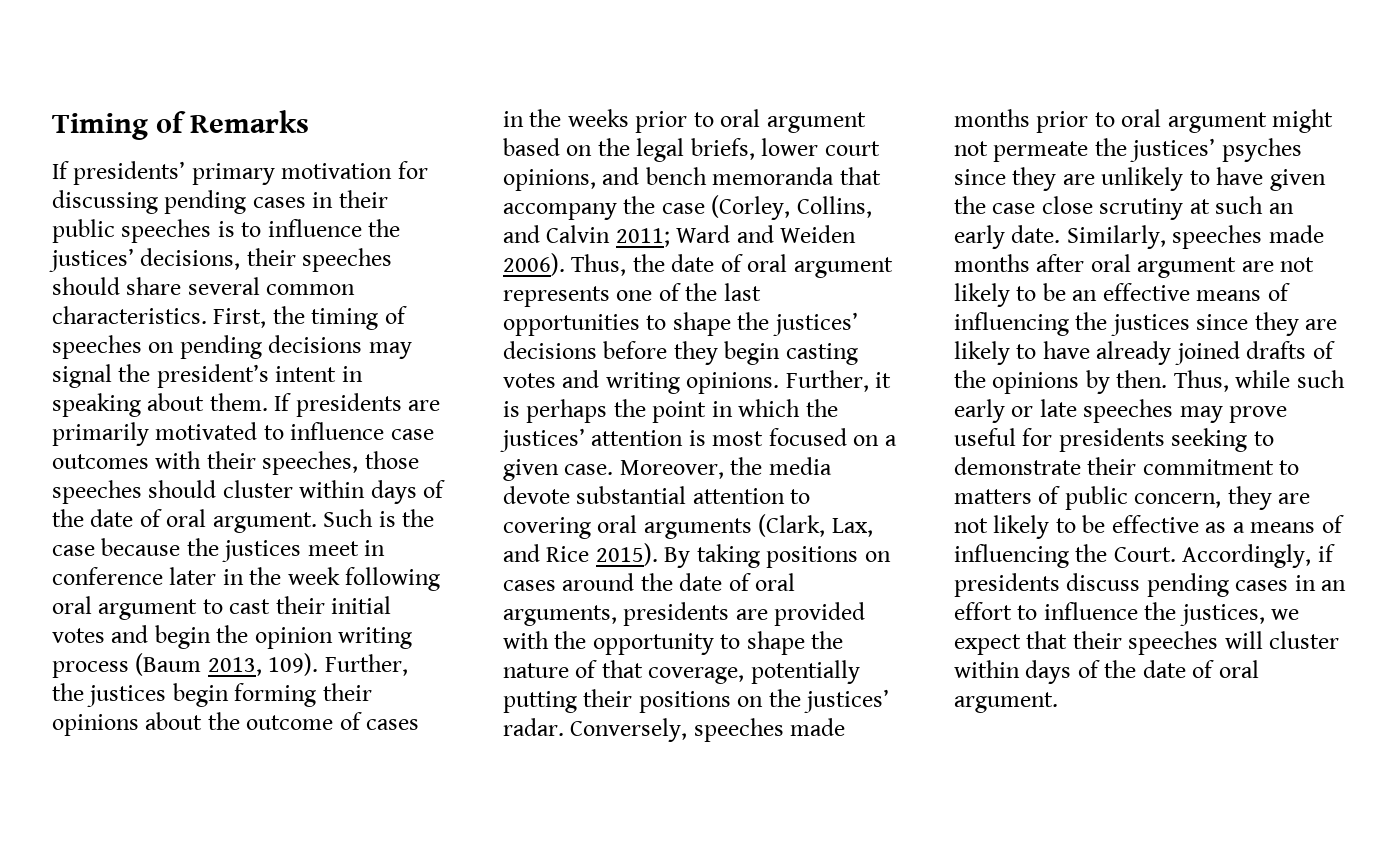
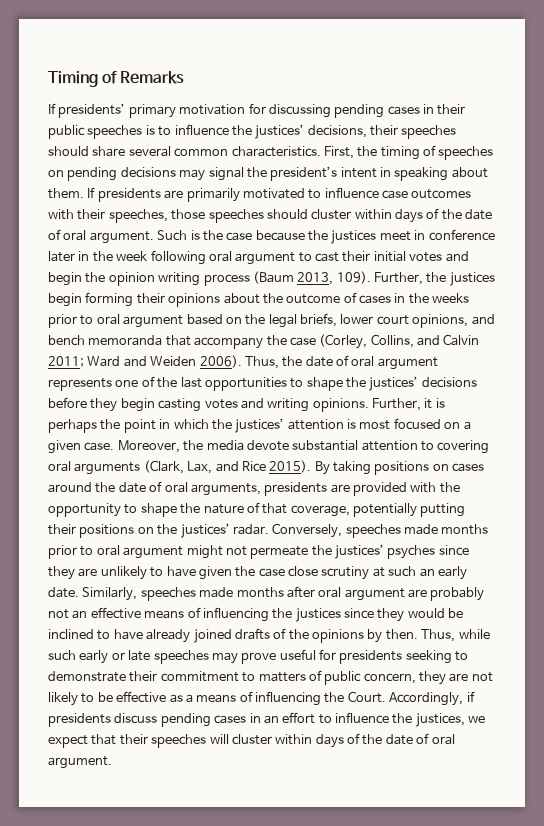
[1280,257,1315,272] [954,283,1066,307] not likely to be -> [430,587,485,601] [48,609,69,619] probably not
[1305,319,1338,330] [954,341,1010,365] are likely -> [407,608,464,618] [48,629,94,640] would be inclined

